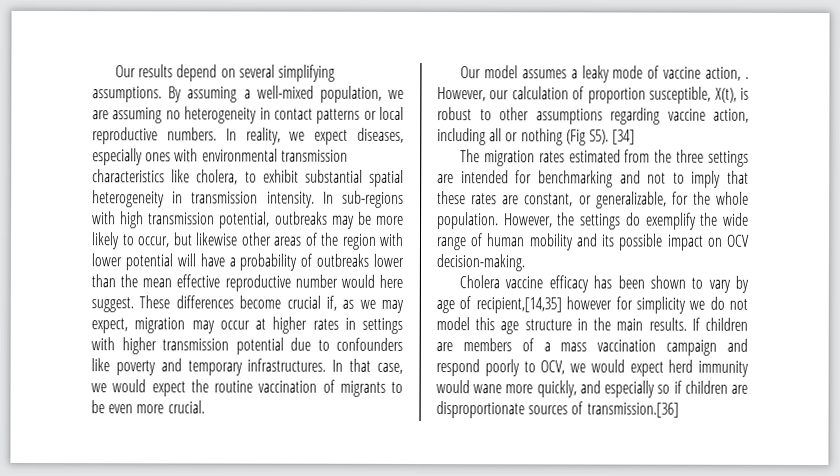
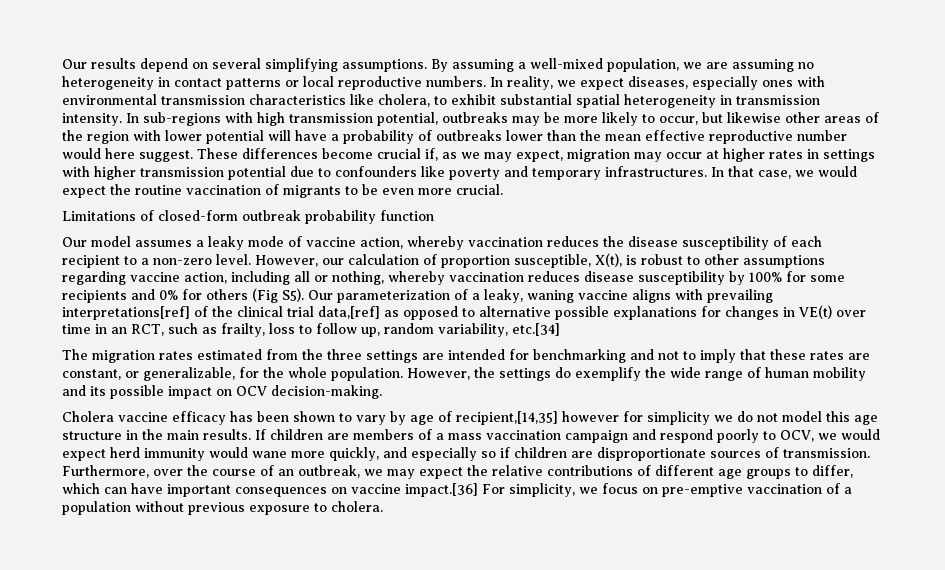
(205, 407) none -> [62,210,434,224] // Limitations of closed-form outbreak probability function
[744,76,749,79] . -> [407,236,822,250] [62,254,251,268] whereby vaccination reduces the disease susceptibility of each recipient to a non-zero level.
[520,128,636,146] nothing (Fig S5). [34] -> [332,271,845,285] [62,288,773,303] [62,305,866,320] [62,323,560,337] nothing, whereby vaccination reduces disease susceptibility by 100% for some recipients and 0% for others (Fig S5). Our parameterization of a leaky, waning vaccine aligns with prevailing interpretations[ref] of the clinical trial data,[ref] as opposed to alternative possible explanations for changes in VE(t) over time in an RCT, such as frailty, loss to follow up, random variability, etc.[34]
[586,402,679,418] transmission.[36] -> [783,448,870,458] [62,465,853,479] [62,483,852,497] [62,501,383,515] transmission. Furthermore, over the course of an outbreak, we may expect the relative contributions of different age groups to differ, which can have important consequences on vaccine impact.[36] For simplicity, we focus on pre-emptive vaccination of a population without previous exposure to cholera.

